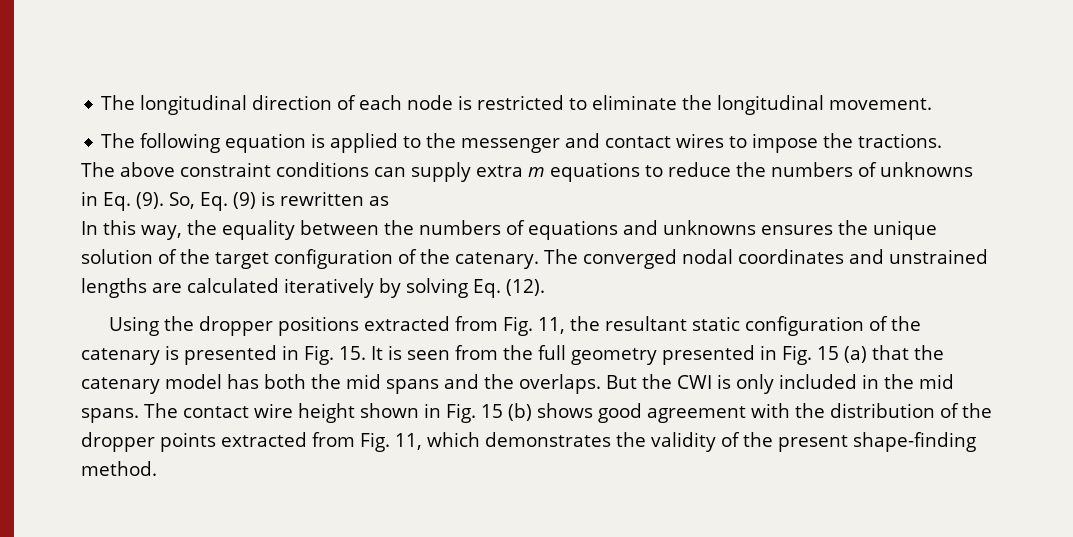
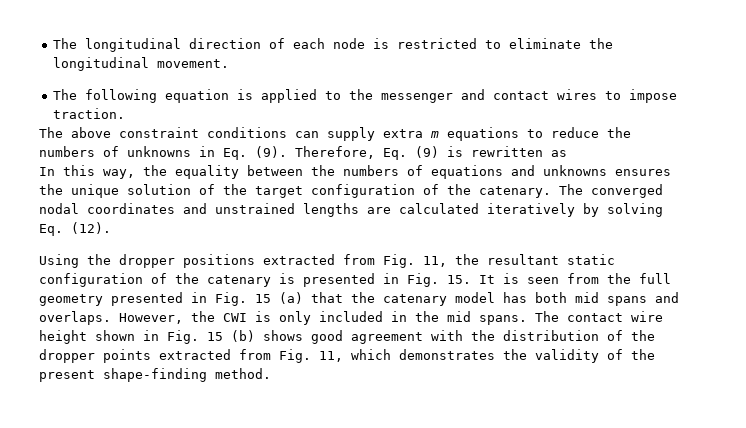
[823,133,943,148] the tractions. -> [52,108,125,119] traction.
[169,192,195,209] So, -> [295,146,375,159] Therefore,
[311,374,341,389] the -> (567, 297) none
[484,374,637,394] the overlaps. But -> [39,311,183,325] overlaps. However,

